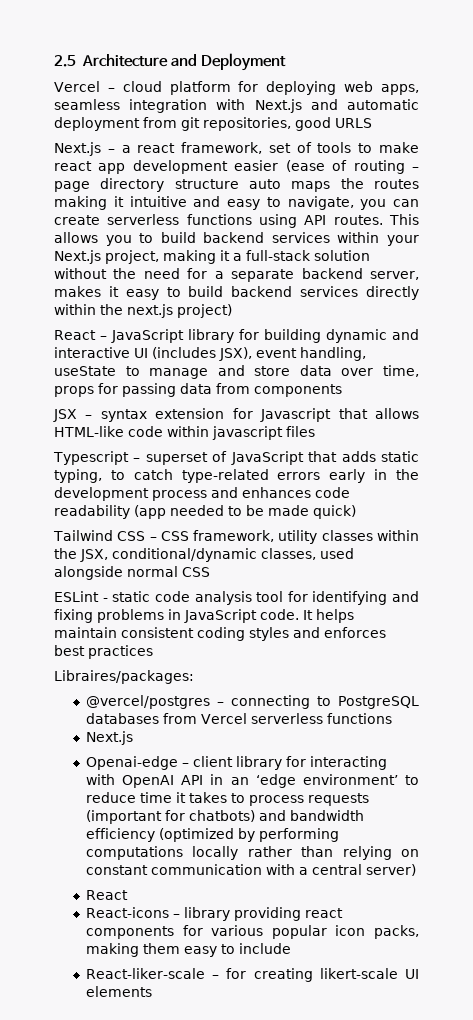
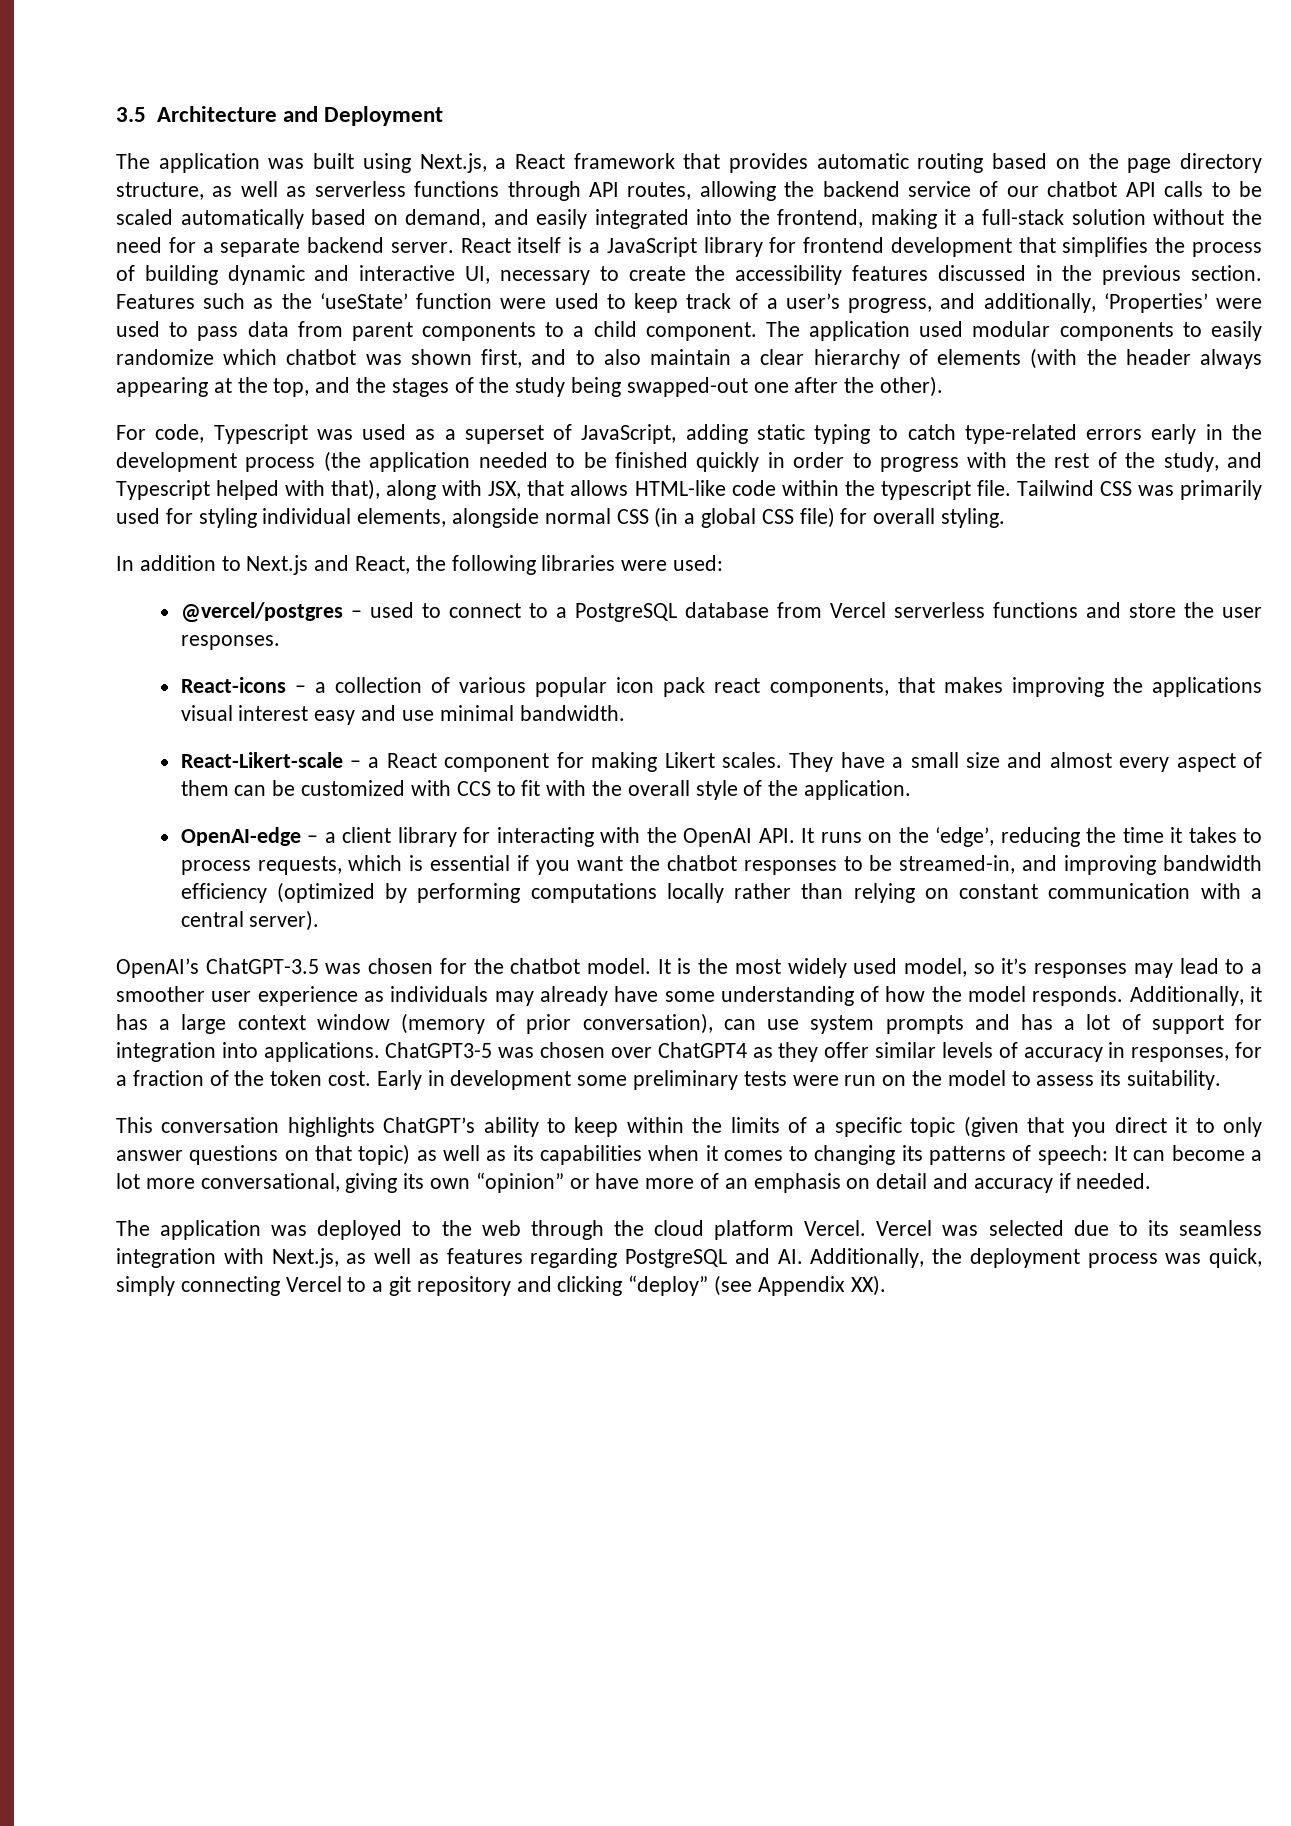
[54,55,76,67] 2.5 -> [116,107,146,122] 3.5
[54,81,419,95] [54,99,419,113] [54,117,372,131] [54,142,419,156] [54,160,419,174] [54,178,419,192] [54,196,419,210] [54,214,419,228] [54,232,419,246] [54,250,159,264] Vercel – cloud platform for deploying web apps, seamless integration with Next.js and automatic deployment from git repositories, good URLS // Next.js – a react framework, set of tools to make react app development easier (ease of routing – page directory structure auto maps the routes making it intuitive and easy to navigate, you can create serverless functions using API routes. This allows you to build backend services within your Next.js project, -> [116,153,1263,173] [116,181,1263,201] [116,209,864,229] The application was built using Next.js, a React framework that provides automatic routing based on the page directory structure, as well as serverless functions through API routes, allowing the backend service of our chatbot API calls to be scaled automatically based on demand, and easily integrated into the frontend,
[370,271,419,280] [54,286,419,300] [54,304,232,318] [54,329,419,343] [54,347,366,361] [54,365,419,379] [54,383,176,397] server, makes it easy to build backend services directly within the next.js project) // React – JavaScript library for building dynamic and interactive UI (includes JSX), event handling, useState to manage and store data over time, props for passing -> [390,237,1263,257] [116,265,1262,285] [116,293,1262,313] [116,321,239,341] server. React itself is a JavaScript library for frontend development that simplifies the process of building dynamic and interactive UI, necessary to create the accessibility features discussed in the previous section. Features such as the ‘useState’ function were used to keep track of a user’s progress, and additionally, ‘Properties’ were used to pass
[254,384,342,397] [53,408,419,422] [54,426,315,440] [53,451,419,465] [54,469,102,483] components // JSX – syntax extension for Javascript that allows HTML-like code within javascript files // Typescript – superset of JavaScript that adds static typing, -> [351,321,1262,341] [116,348,1262,369] [116,376,944,397] [116,424,871,444] parent components to a child component. The application used modular components to easily randomize which chatbot was shown first, and to also maintain a clear hierarchy of elements (with the header always appearing at the top, and the stages of the study being swapped-out one after the other). // For code, Typescript was used as a superset of JavaScript, adding static typing
[211,487,350,498] [54,505,356,519] [53,530,419,544] [54,548,354,562] [54,566,210,580] [54,591,419,605] [54,609,354,623] [54,627,386,641] [54,645,153,659] [54,670,194,684] [85,695,419,709] [85,713,392,724] [85,731,133,745] [85,756,189,770] and enhances code readability (app needed to be made quick) // Tailwind CSS – CSS framework, utility classes within the JSX, conditional/dynamic classes, used alongside normal CSS // ESLint - static code analysis tool for identifying and fixing problems in JavaScript code. It helps maintain consistent coding styles and enforces best practices // Libraires/packages: // @vercel/postgres – connecting to PostgreSQL databases from Vercel serverless functions // Next.js // Openai-edge – -> [323,451,1263,472] [116,479,1262,500] [116,507,1006,528] [116,555,724,575] [180,602,1262,623] [180,635,280,650] [180,677,1263,697] [180,705,625,725] [180,752,1263,772] [180,780,911,800] [180,827,336,846] (the application needed to be finished quickly in order to progress with the rest of the study, and Typescript helped with that), along with JSX, that allows HTML-like code within the typescript file. Tailwind CSS was primarily used for styling individual elements, alongside normal CSS (in a global CSS file) for overall styling. // In addition to Next.js and React, the following libraries were used: // @vercel/postgres – used to connect to a PostgreSQL database from Vercel serverless functions and store the user responses. // React-icons – a collection of various popular icon pack react components, that makes improving the applications visual interest easy and use minimal bandwidth. // React-Likert-scale – a React component for making Likert scales. They have a small size and almost every aspect of them can be customized with CCS to fit with the overall style of the application. // OpenAI-edge – a
[122,774,419,788] [85,792,136,803] OpenAI API in an ‘edge environment’ to reduce -> [646,827,1117,847] the OpenAI API. It runs on the ‘edge’, reducing the
[307,793,369,806] [85,810,286,824] requests (important for chatbots) and -> [257,855,1157,875] requests, which is essential if you want the chatbot responses to be streamed-in, and improving
[365,864,416,876] [85,890,128,900] [85,907,343,921] [85,925,419,939] [85,943,291,957] [85,968,419,982] [85,986,152,997] server) // React // React-icons – library providing react components for various popular icon packs, making them easy to include // React-liker-scale – for creating likert-scale UI elements -> [249,910,320,931] [116,958,1262,978] [116,986,1262,1006] [116,1013,1262,1034] [116,1042,1263,1062] [116,1070,1222,1090] [116,1116,1262,1137] [116,1144,1263,1165] [116,1172,1152,1193] [116,1220,1262,1240] [116,1248,1262,1268] [116,1275,886,1296] server). // OpenAI’s ChatGPT-3.5 was chosen for the chatbot model. It is the most widely used model, so it’s responses may lead to a smoother user experience as individuals may already have some understanding of how the model responds. Additionally, it has a large context window (memory of prior conversation), can use system prompts and has a lot of support for integration into applications. ChatGPT3-5 was chosen over ChatGPT4 as they offer similar levels of accuracy in responses, for a fraction of the token cost. Early in development some preliminary tests were run on the model to assess its suitability. // This conversation highlights ChatGPT’s ability to keep within the limits of a specific topic (given that you direct it to only answer questions on that topic) as well as its capabilities when it comes to changing its patterns of speech: It can become a lot more conversational, giving its own “opinion” or have more of an emphasis on detail and accuracy if needed. // The application was deployed to the web through the cloud platform Vercel. Vercel was selected due to its seamless integration with Next.js, as well as features regarding PostgreSQL and AI. Additionally, the deployment process was quick, simply connecting Vercel to a git repository and clicking “deploy” (see Appendix XX).

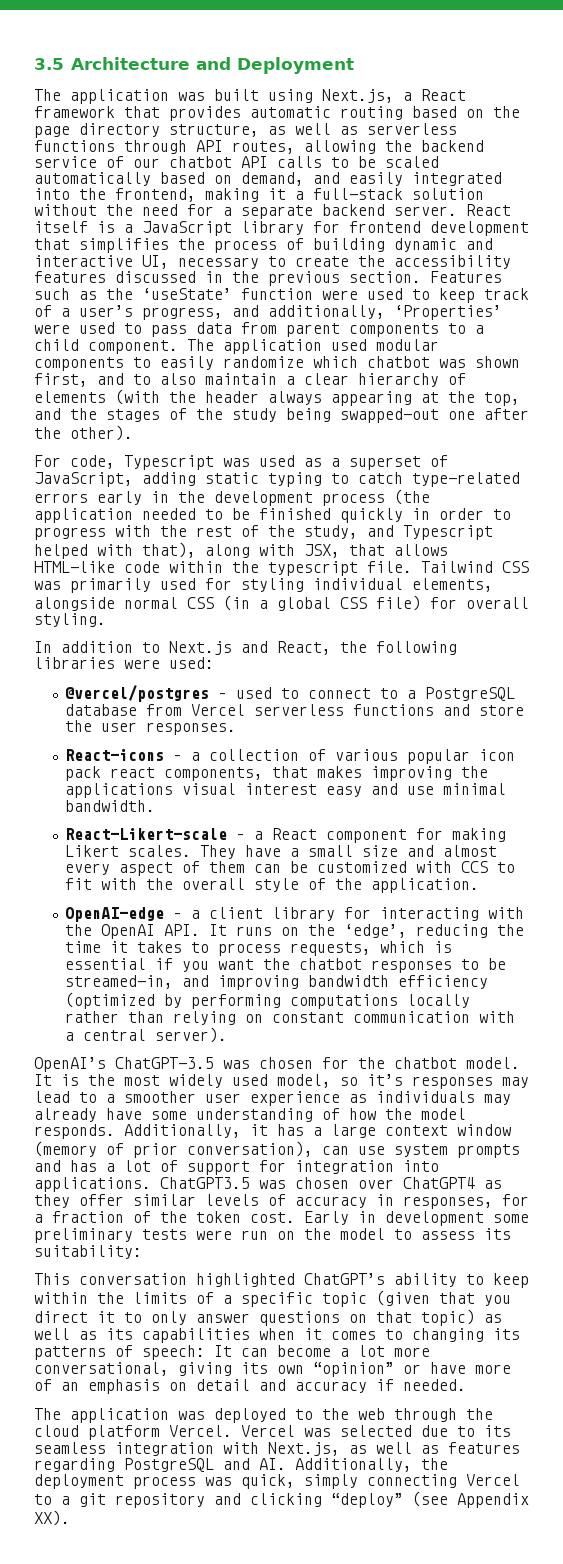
[385,1042,493,1058] ChatGPT3-5 -> [160,1177,250,1189] ChatGPT3.5
[1127,1070,1222,1090] suitability. -> [34,1245,142,1259] suitability:
[287,1117,375,1137] highlights -> [196,1273,295,1287] highlighted

